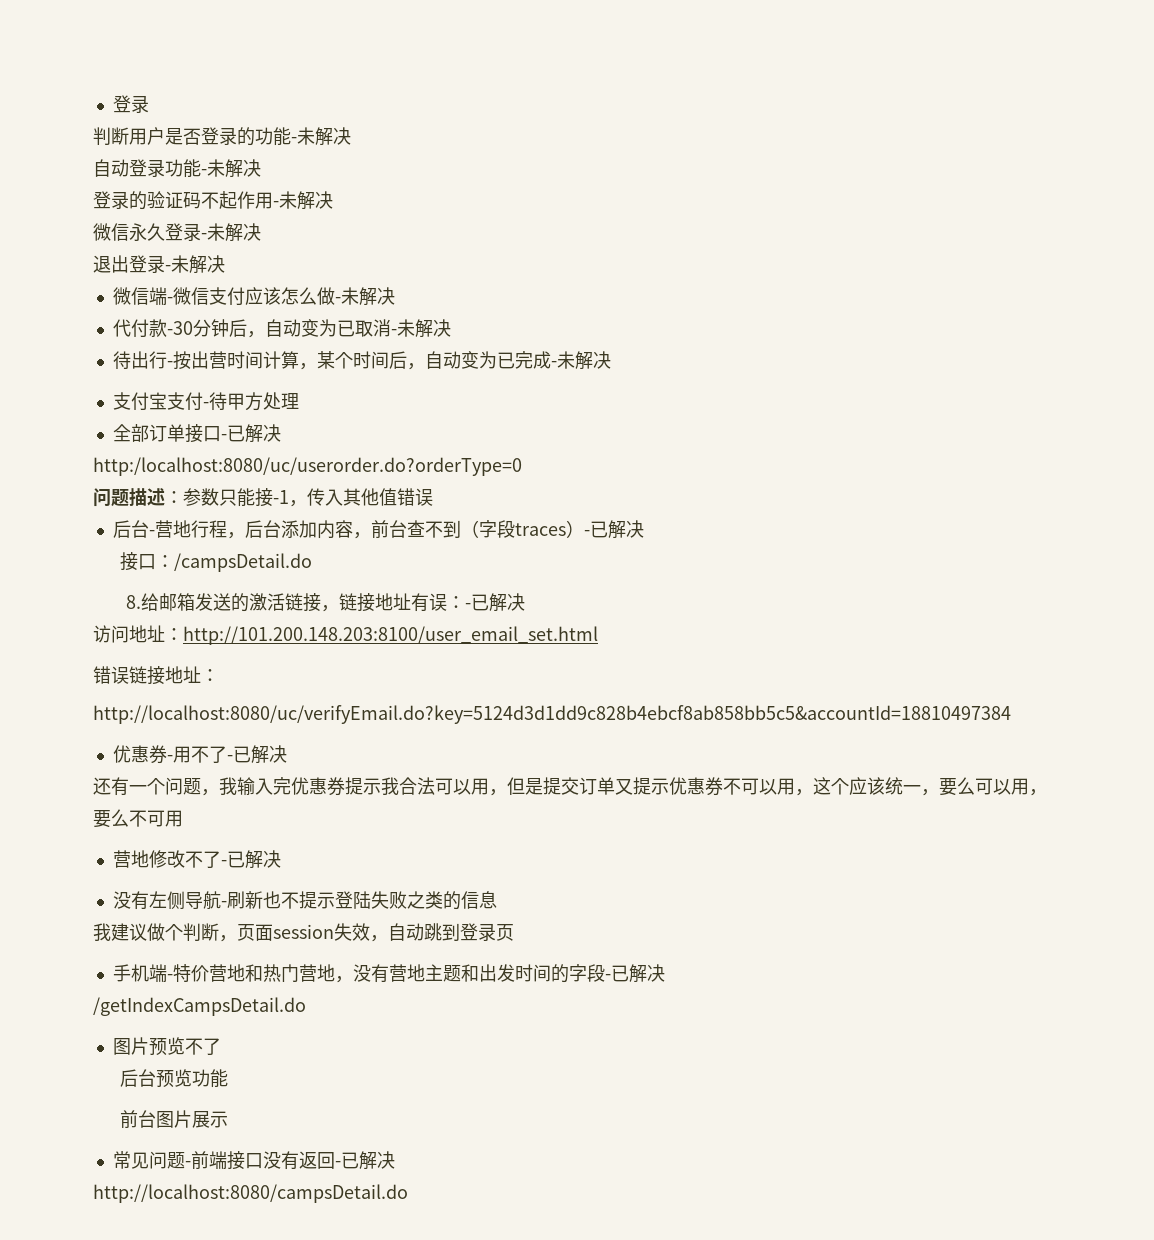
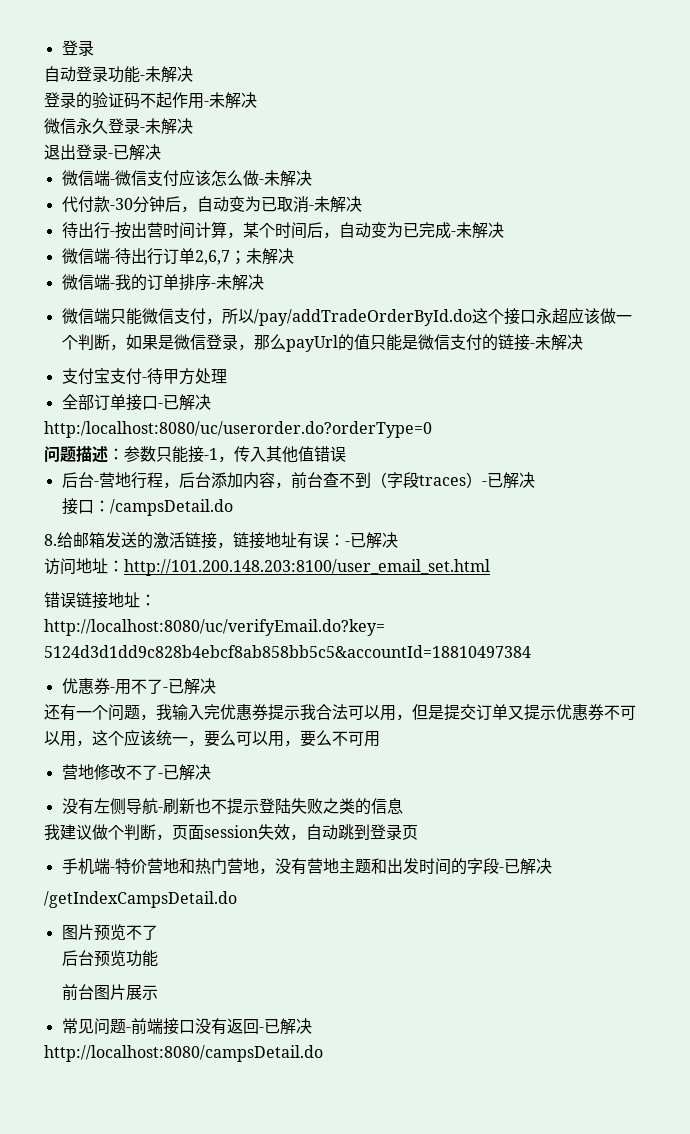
[112,95,149,113] [93,127,351,146] 登录 // 判断用户是否登录的功能-未解决 -> [61,40,94,56] 登录
[171,255,189,273] 未 -> [113,145,129,160] 已
(611, 360) none -> [61,248,294,265] [61,274,264,291] [61,307,632,326] [61,334,583,352] // 微信端-待出行订单2,6,7；未解决 // 微信端-我的订单排序-未解决 // 微信端只能微信支付，所以/pay/addTradeOrderById.do这个接口永超应该做一个判断，如果是微信登录，那么payUrl的值只能是微信支付的链接-未解决

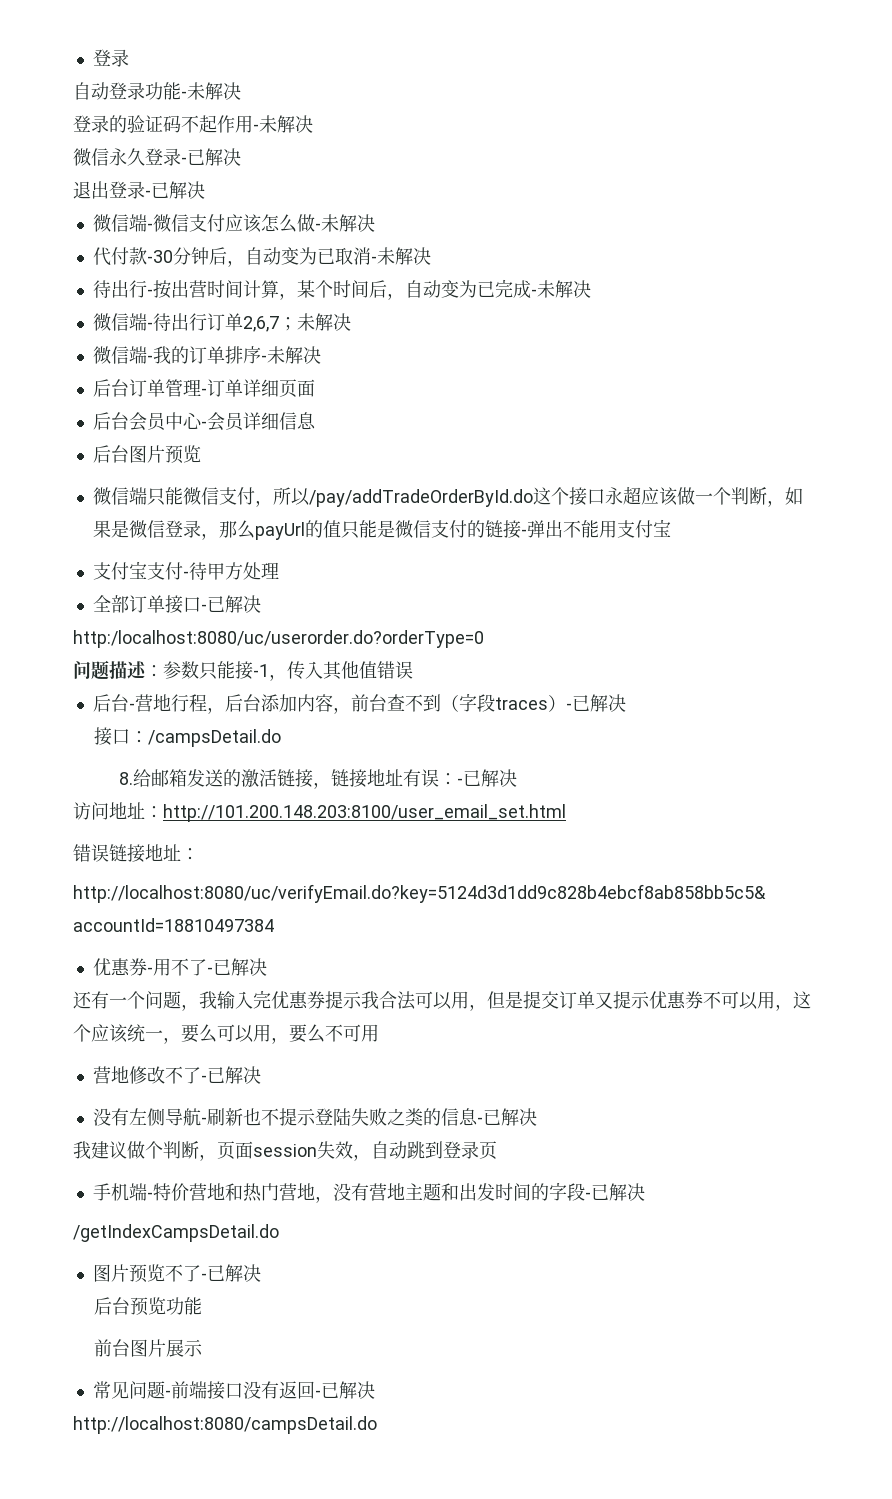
[145,118,161,134] 未 -> [187,149,205,165] 已
(264, 282) none -> [92,379,315,398] [92,412,316,431] [92,445,201,464] // 后台订单管理-订单详细页面 // 后台会员中心-会员详细信息 // 后台图片预览
[534,334,583,351] 未解决 -> [526,519,671,538] 弹出不能用支付宝
(403, 806) none -> [476,1108,537,1126] -已解决
(158, 932) none -> [200,1264,261,1282] -已解决

